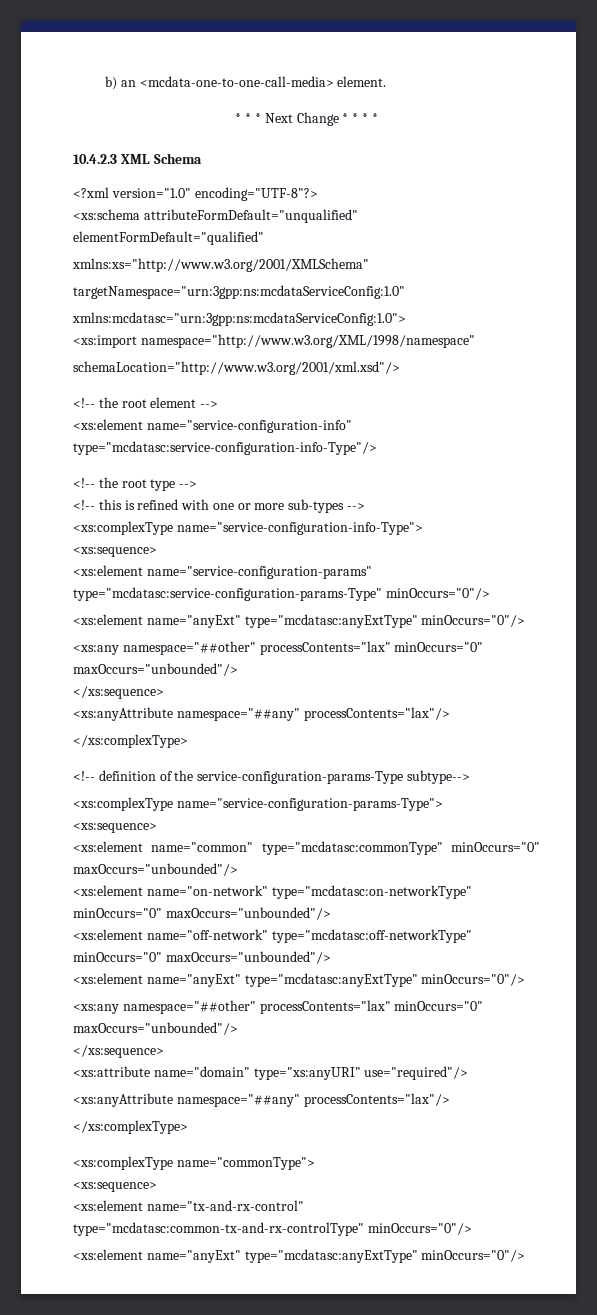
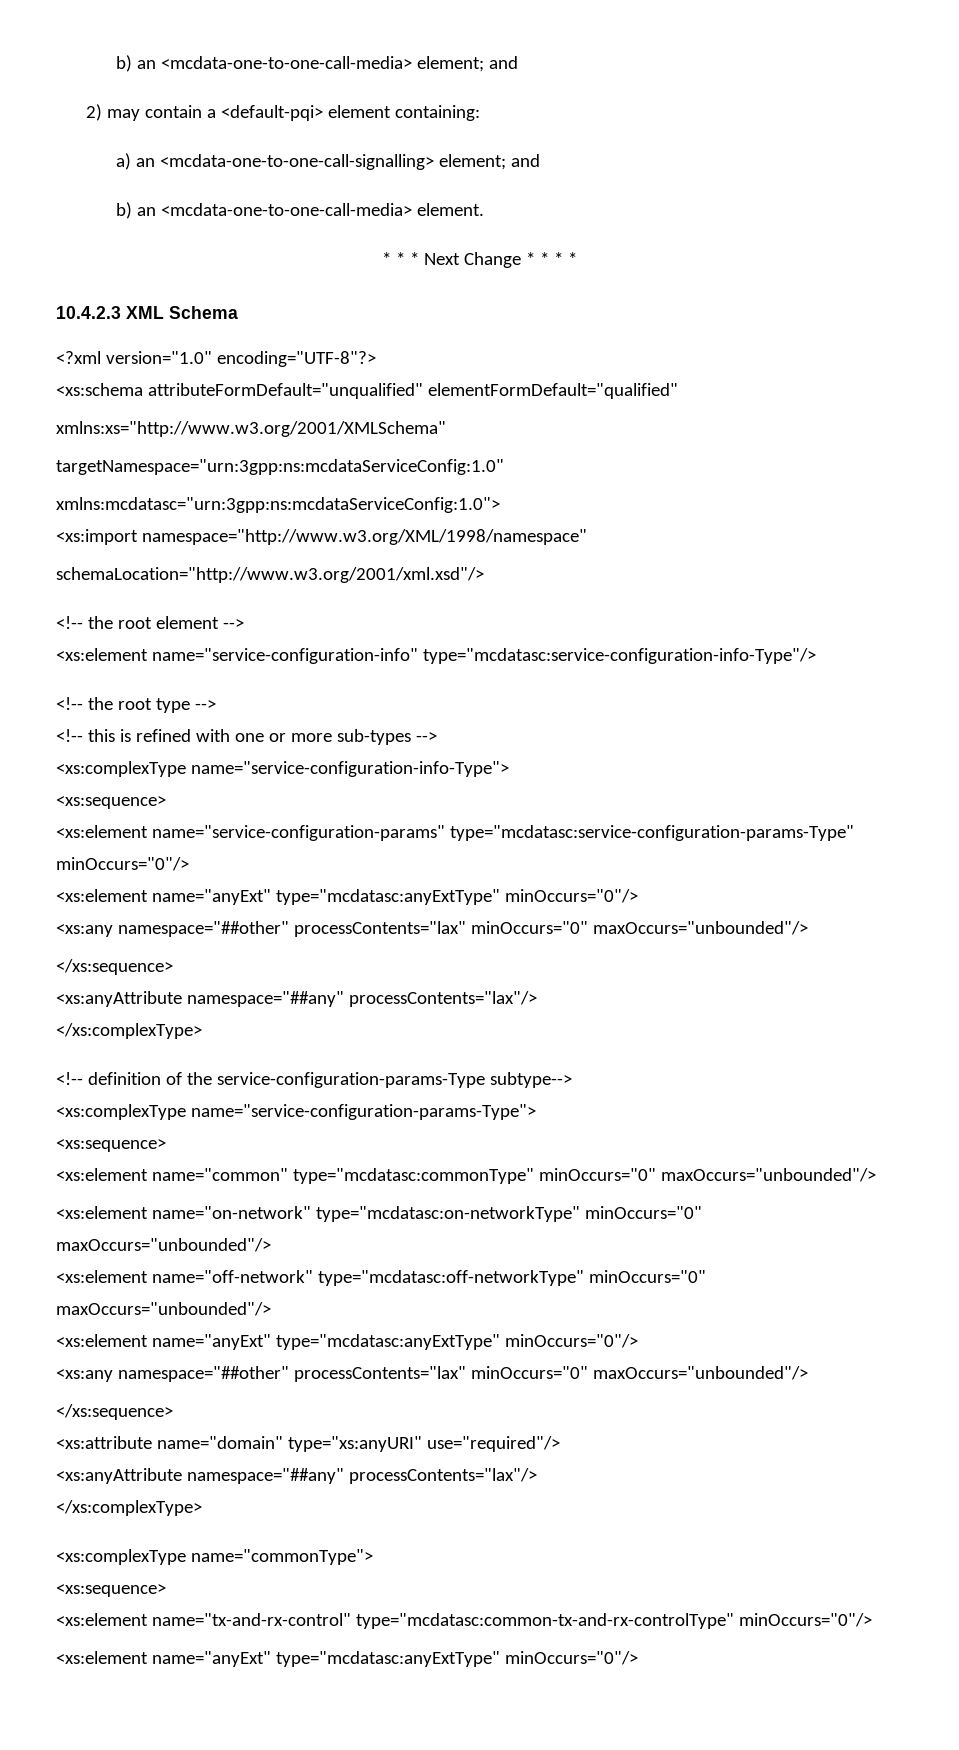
[105,76,334,90] b) an <mcdata-one-to-one-call-media> -> [116,55,519,72] [86,104,481,121] [116,153,541,170] [116,202,413,219] b) an <mcdata-one-to-one-call-media> element; and // 2) may contain a <default-pqi> element containing: // a) an <mcdata-one-to-one-call-signalling> element; and // b) an <mcdata-one-to-one-call-media>

